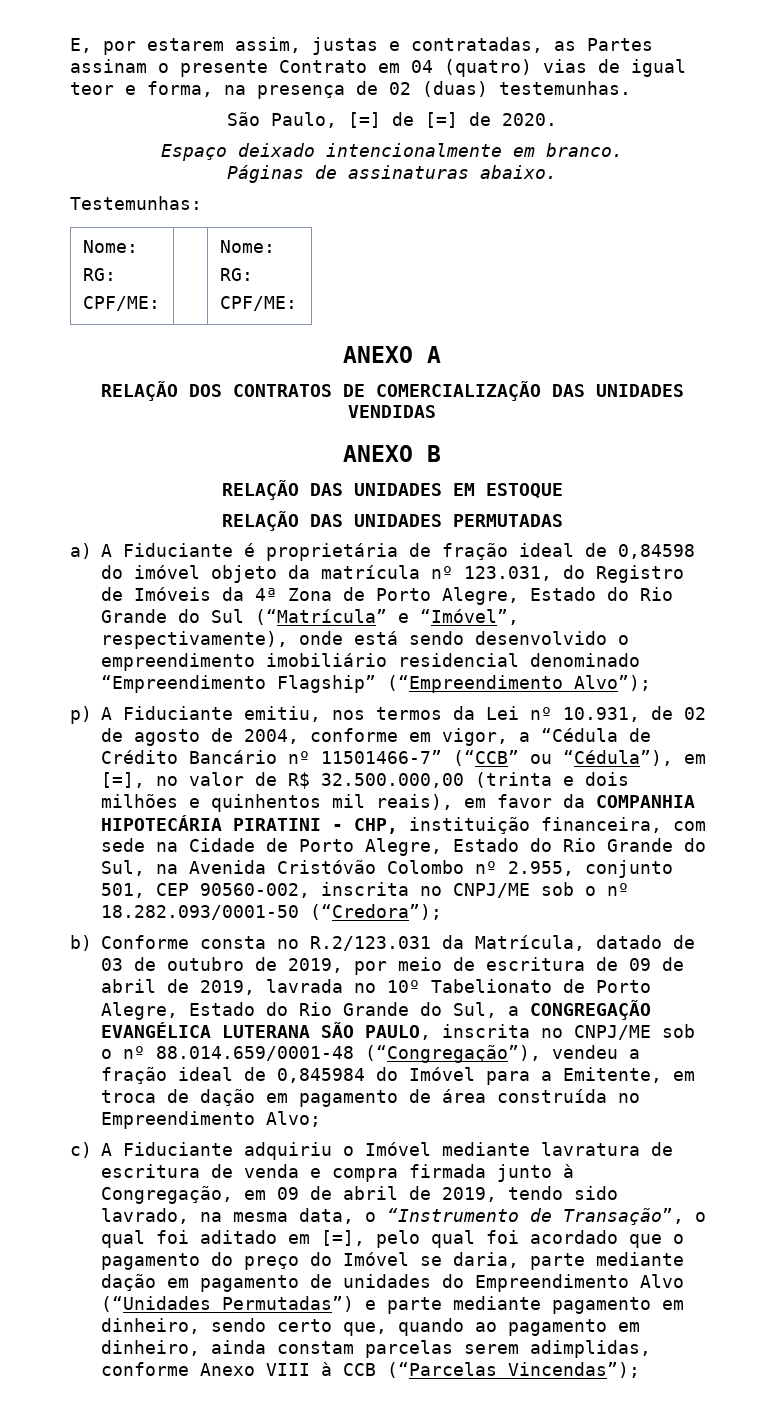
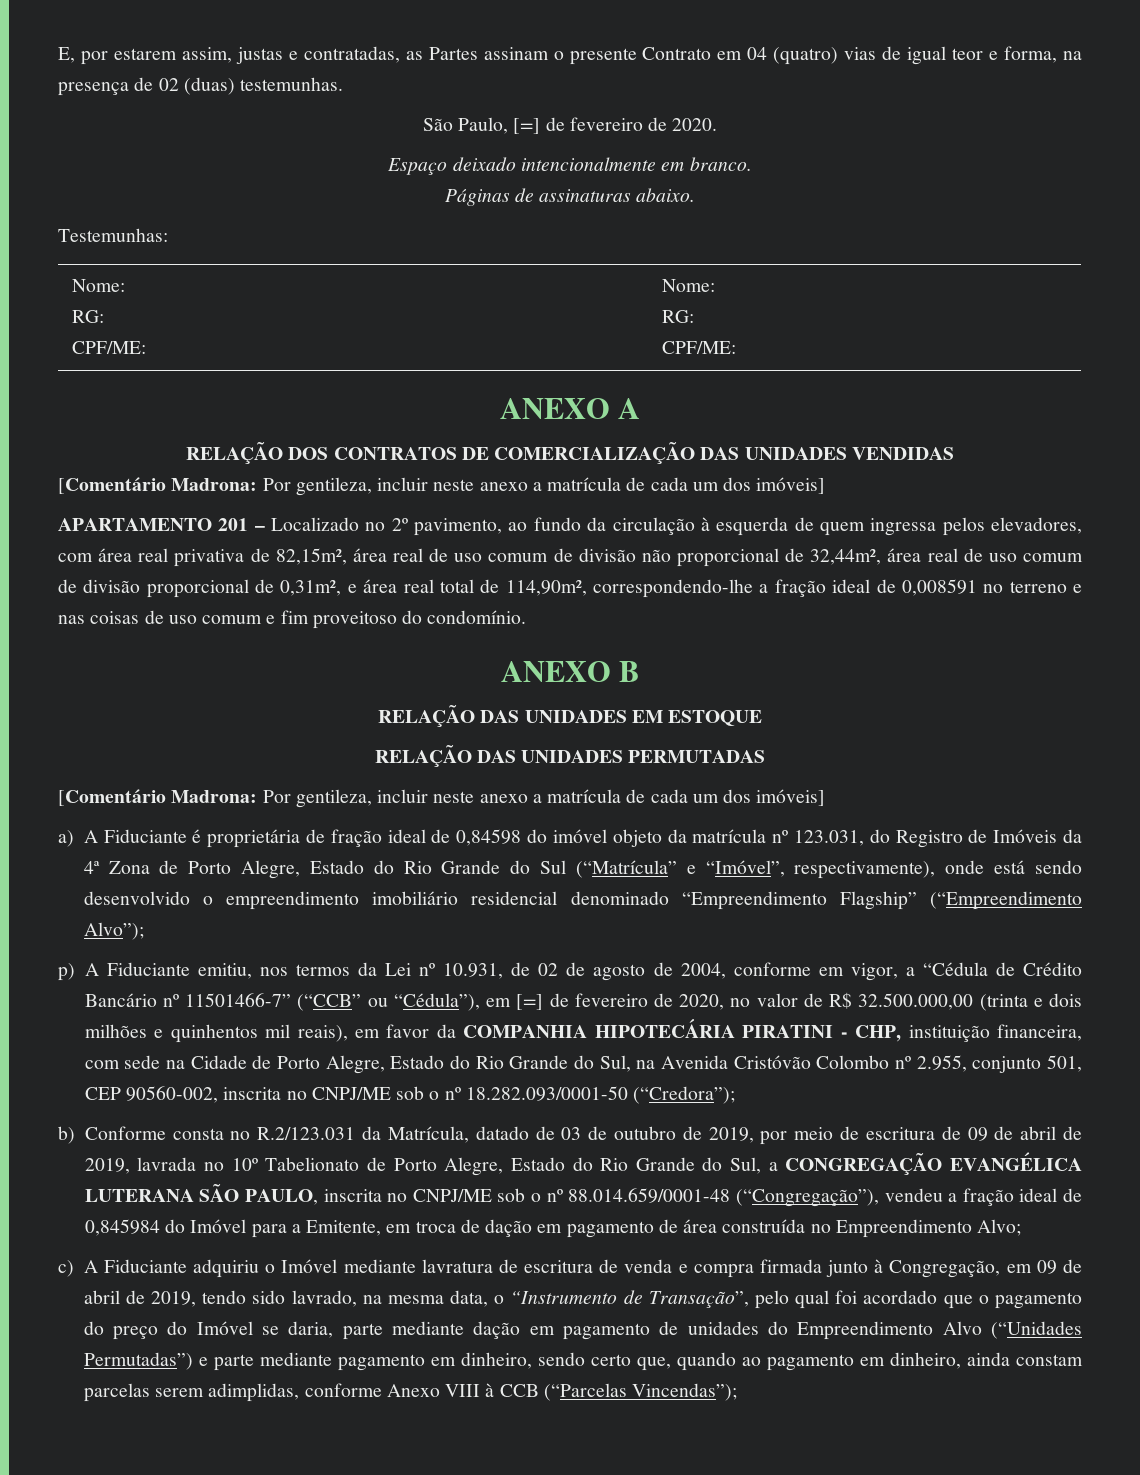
[425,112,458,128] [=] -> [569,117,643,131] fevereiro
(436, 411) none -> [58,477,826,496] [58,517,1083,536] [58,548,1083,567] [58,579,1082,598] [58,610,527,629] // [Comentário Madrona: Por gentileza, incluir neste anexo a matrícula de cada um dos imóveis] // APARTAMENTO 201 – Localizado no 2º pavimento, ao fundo da circulação à esquerda de quem ingressa pelos elevadores, com área real privativa de 82,15m², área real de uso comum de divisão não proporcional de 32,44m², área real de uso comum de divisão proporcional de 0,31m², e área real total de 114,90m², correspondendo-lhe a fração ideal de 0,008591 no terreno e nas coisas de uso comum e fim proveitoso do condomínio.
(563, 520) none -> [58,789,826,808] // [Comentário Madrona: Por gentileza, incluir neste anexo a matrícula de cada um dos imóveis]
[101,772,145,788] [=], -> [516,993,725,1010] [=] de fevereiro de 2020,
[695,1212,706,1222] [101,1230,365,1248] o qual foi aditado em [=], -> (749, 1299) none

